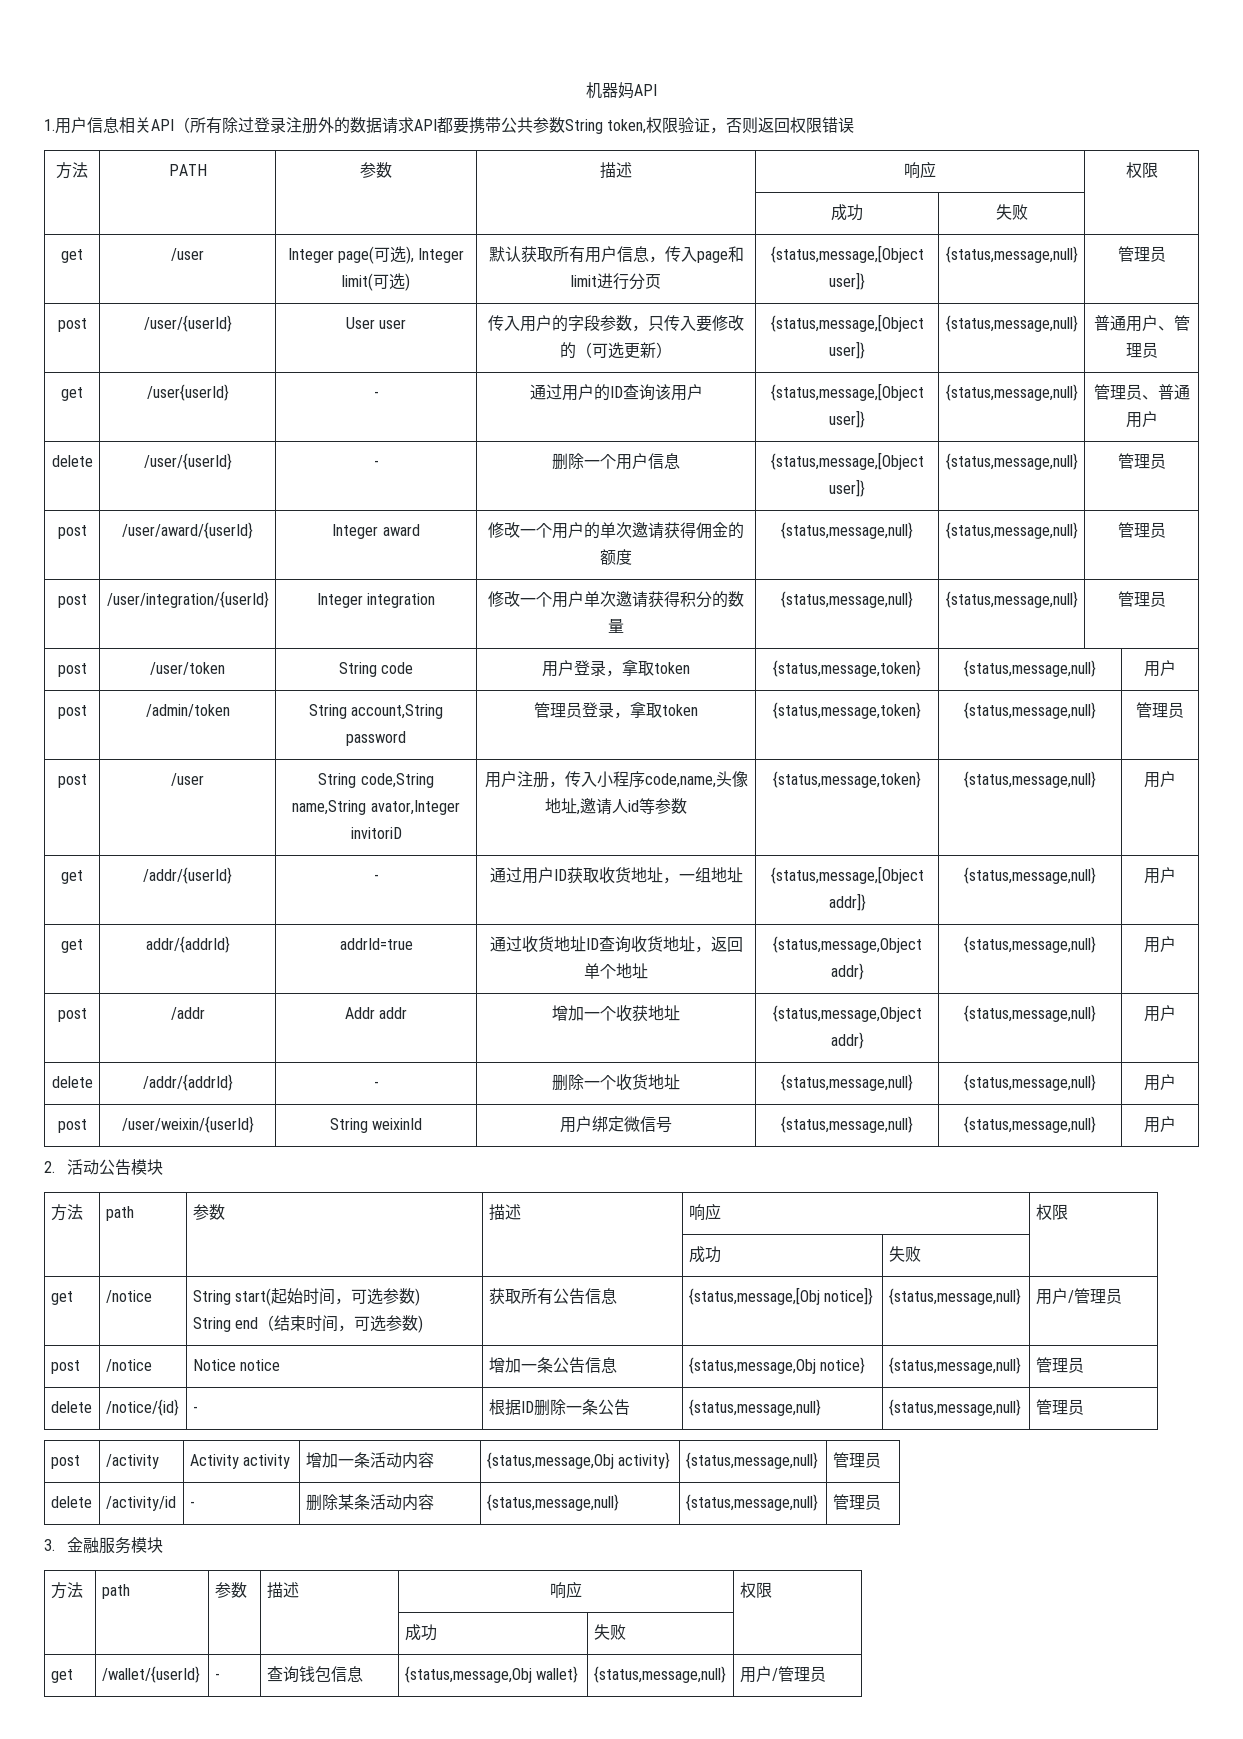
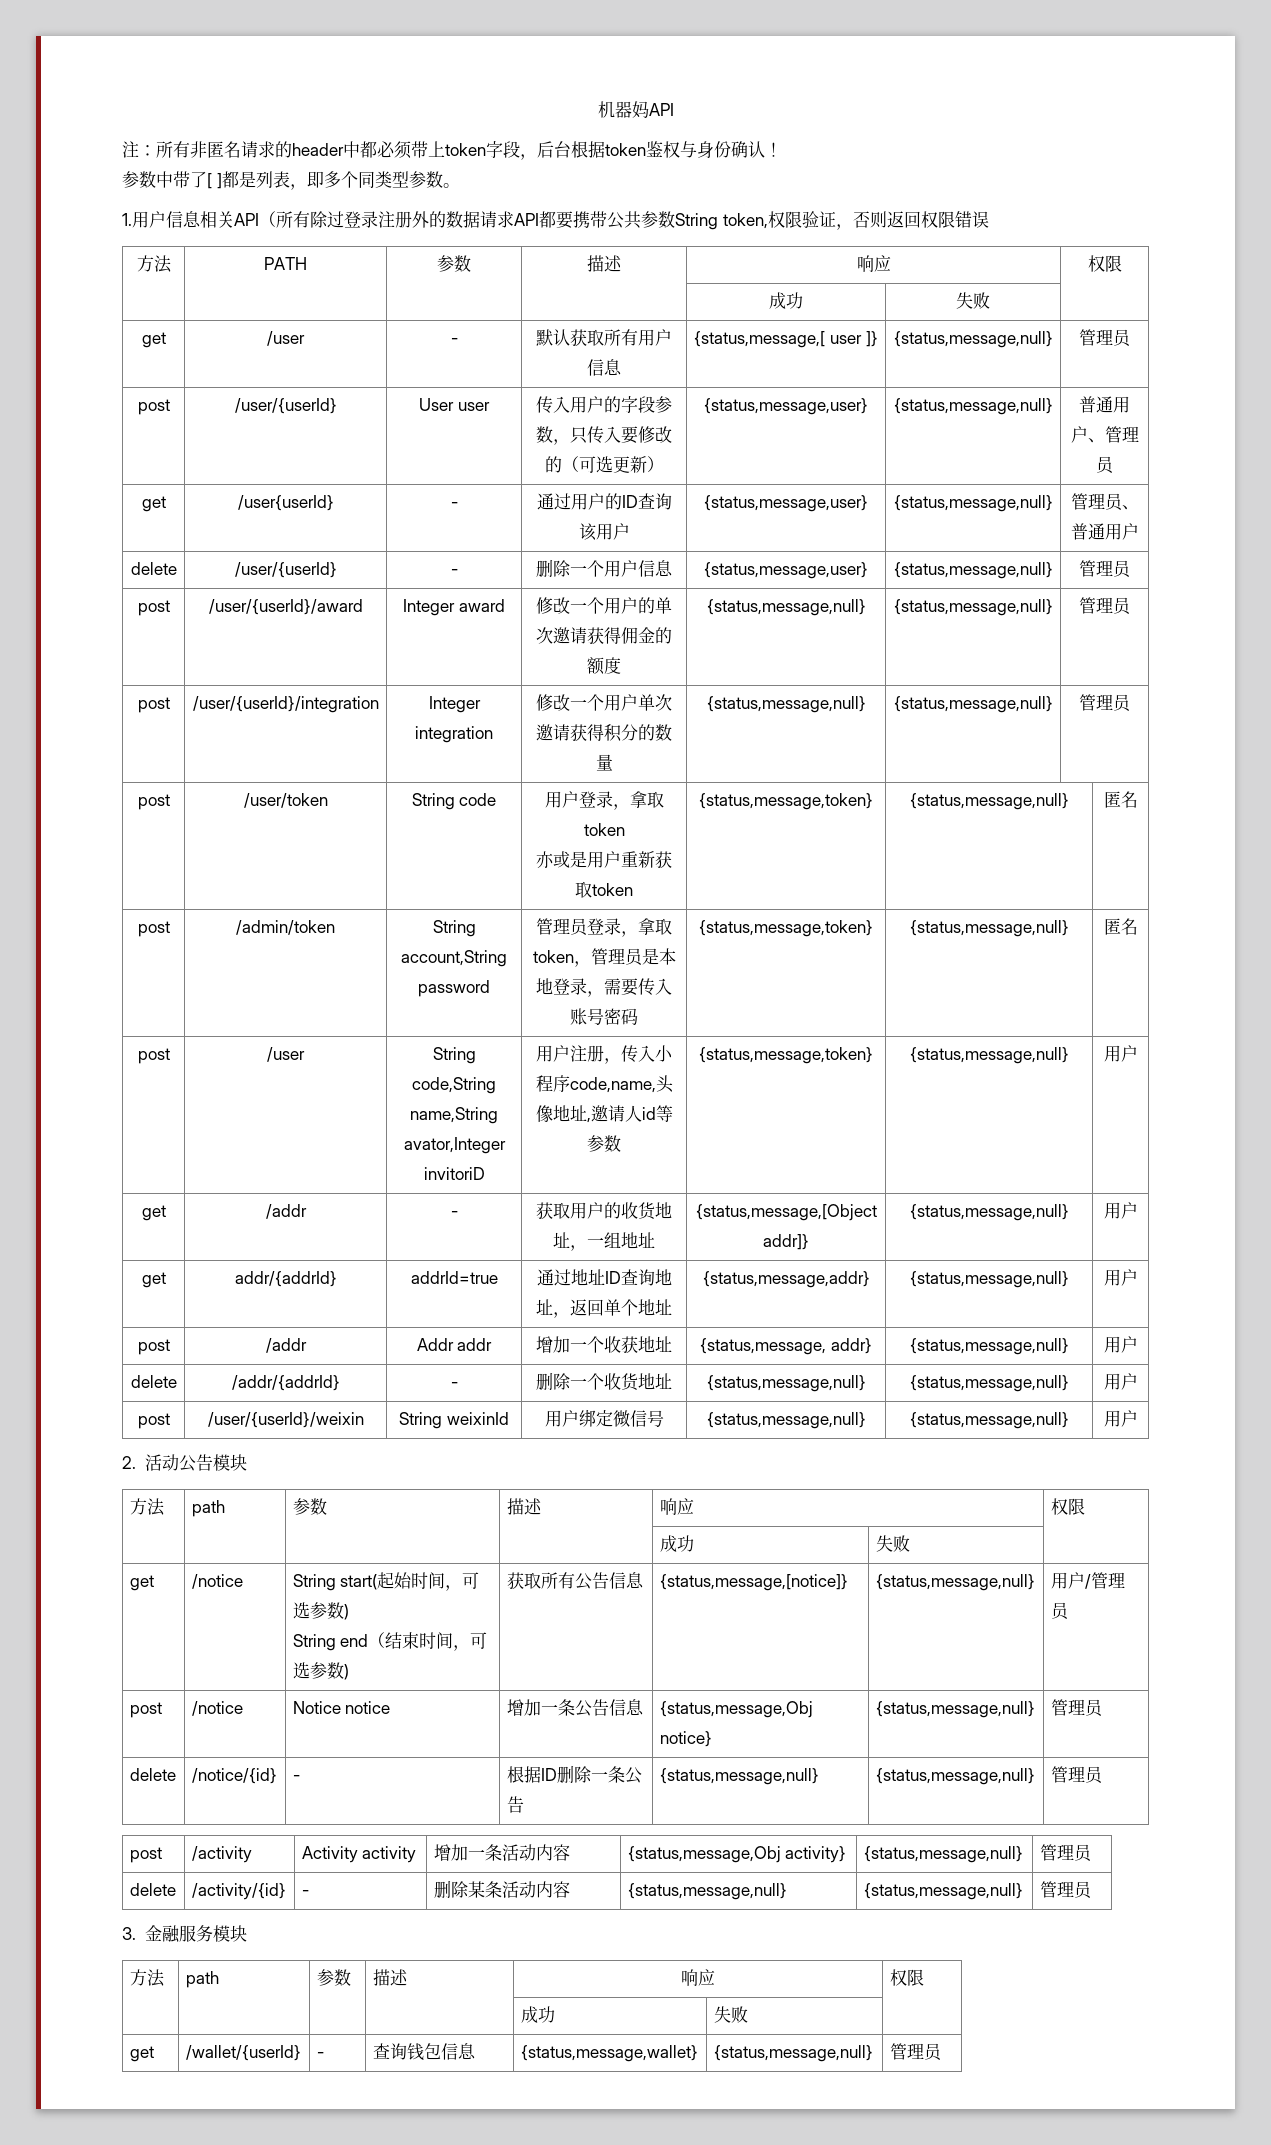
(657, 90) none -> [122,141,782,160] [122,171,460,190] // 注：所有非匿名请求的header中都必须带上token字段，后台根据token鉴权与身份确认！ // 参数中带了[ ]都是列表，即多个同类型参数。
[287,246,465,264] [342,273,410,291] Integer page(可选), Integer limit(可选) -> [450,338,458,344] -
[648,246,744,263] [571,273,661,290] [770,245,924,263] [829,272,865,290] ，传入page和limit进行分页 | {status,message,[Object user]} -> [694,331,878,348] | {status,message,[ user ]}
[770,314,924,332] [829,341,865,359] {status,message,[Object user]} -> [704,398,868,415] {status,message,user}
[770,383,924,401] [829,410,865,428] {status,message,[Object user]} -> [704,495,868,512] {status,message,user}
[770,452,924,470] [829,479,865,497] [945,453,1078,470] [1117,453,1166,469] [57,525,87,539] [122,522,253,539] {status,message,[Object user]} | {status,message,null} | 管理员 // post | /user/award/{userId} -> [704,562,868,579] [893,562,1053,579] [1079,560,1132,578] [137,600,170,616] [208,599,363,615] {status,message,user} | {status,message,null} | 管理员 // post | /user/{userId}/award
[106,591,269,608] /user/integration/{userId} -> [192,696,379,713] /user/{userId}/integration
[773,660,921,677] [964,660,1096,677] [1144,660,1176,677] | {status,message,token} | {status,message,null} | 用户 -> [536,851,672,869] [575,881,633,898] [699,793,873,810] [909,793,1069,810] [1103,791,1138,808] // 亦或是用户重新获取token | {status,message,token} | {status,message,null} | 匿名
[773,702,921,719] [964,702,1096,719] [1136,702,1184,718] | {status,message,token} | {status,message,null} | 管理员 -> [573,948,676,967] [536,978,672,997] [570,1008,638,1025] [699,920,873,937] [909,920,1069,937] [1103,918,1138,935] ，管理员是本地登录，需要传入账号密码 | {status,message,token} | {status,message,null} | 匿名
[143,867,232,884] [373,874,379,881] [489,867,599,884] /addr/{userId} | - | 通过用户ID获取 -> [265,1204,307,1219] [450,1211,458,1217] [536,1202,621,1219] /addr | - | 获取用户的
[521,936,554,953] 收货 -> (571, 1277) none
[630,936,663,953] 收货 -> (655, 1277) none
[772,936,922,953] [830,963,864,980] {status,message,Object addr} -> [702,1271,870,1288] {status,message,addr}
[772,1005,922,1022] {status,message,Object -> [700,1338,827,1355] {status,message,
[121,1116,254,1133] /user/weixin/{userId} -> [207,1412,364,1428] /user/{userId}/weixin
[688,1287,873,1305] {status,message,[Obj notice]} -> [659,1574,848,1591] {status,message,[notice]}
[105,1496,176,1511] /activity/id -> [191,1883,286,1900] /activity/{id}
[404,1666,578,1683] [593,1666,726,1683] [739,1666,778,1683] {status,message,Obj wallet} | {status,message,null} | 用户/ -> [520,2045,698,2062] [713,2045,873,2062] {status,message,wallet} | {status,message,null} |

